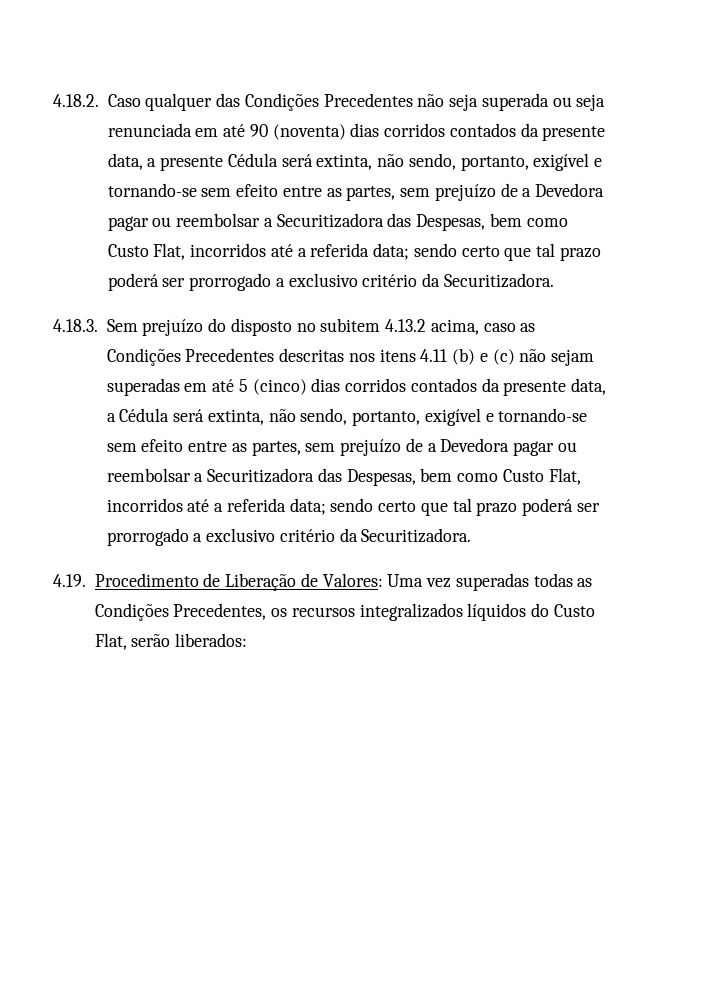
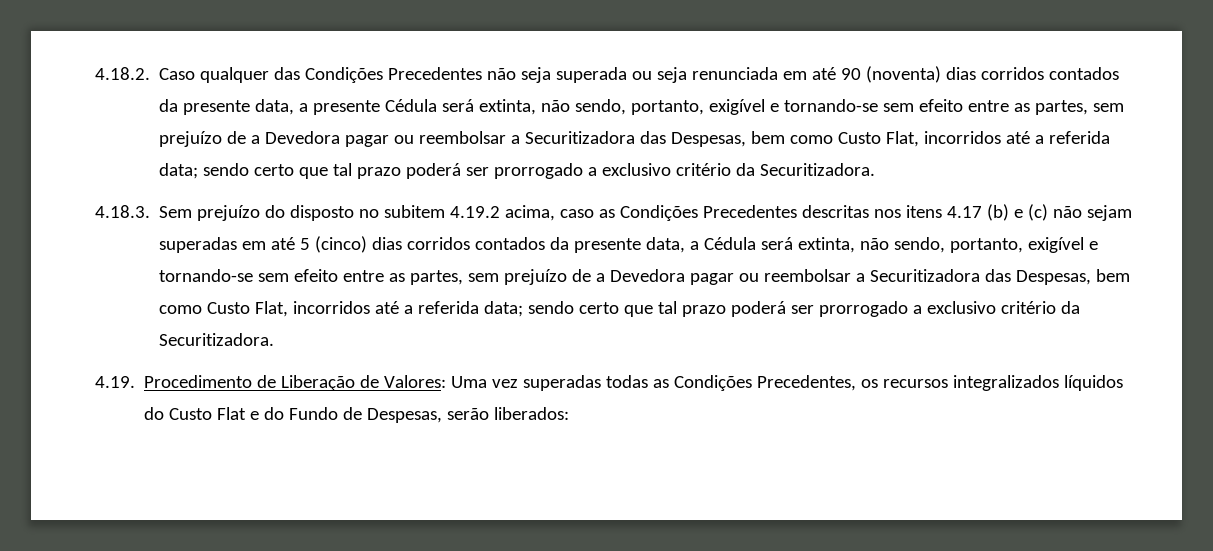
[385,319,427,332] 4.13.2 -> [450,206,501,218] 4.19.2
[420,349,448,362] 4.11 -> [947,206,983,218] 4.17
[94,633,127,650] Flat, -> [217,407,443,423] Flat e do Fundo de Despesas,

